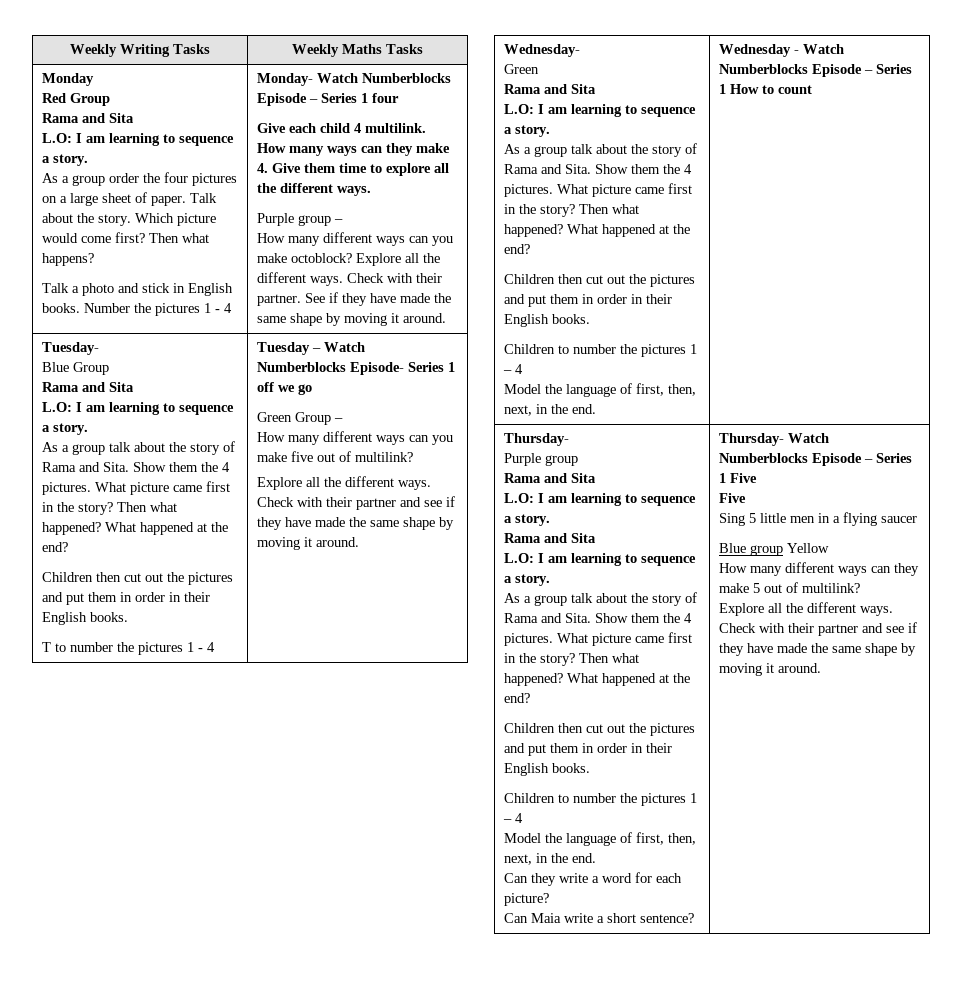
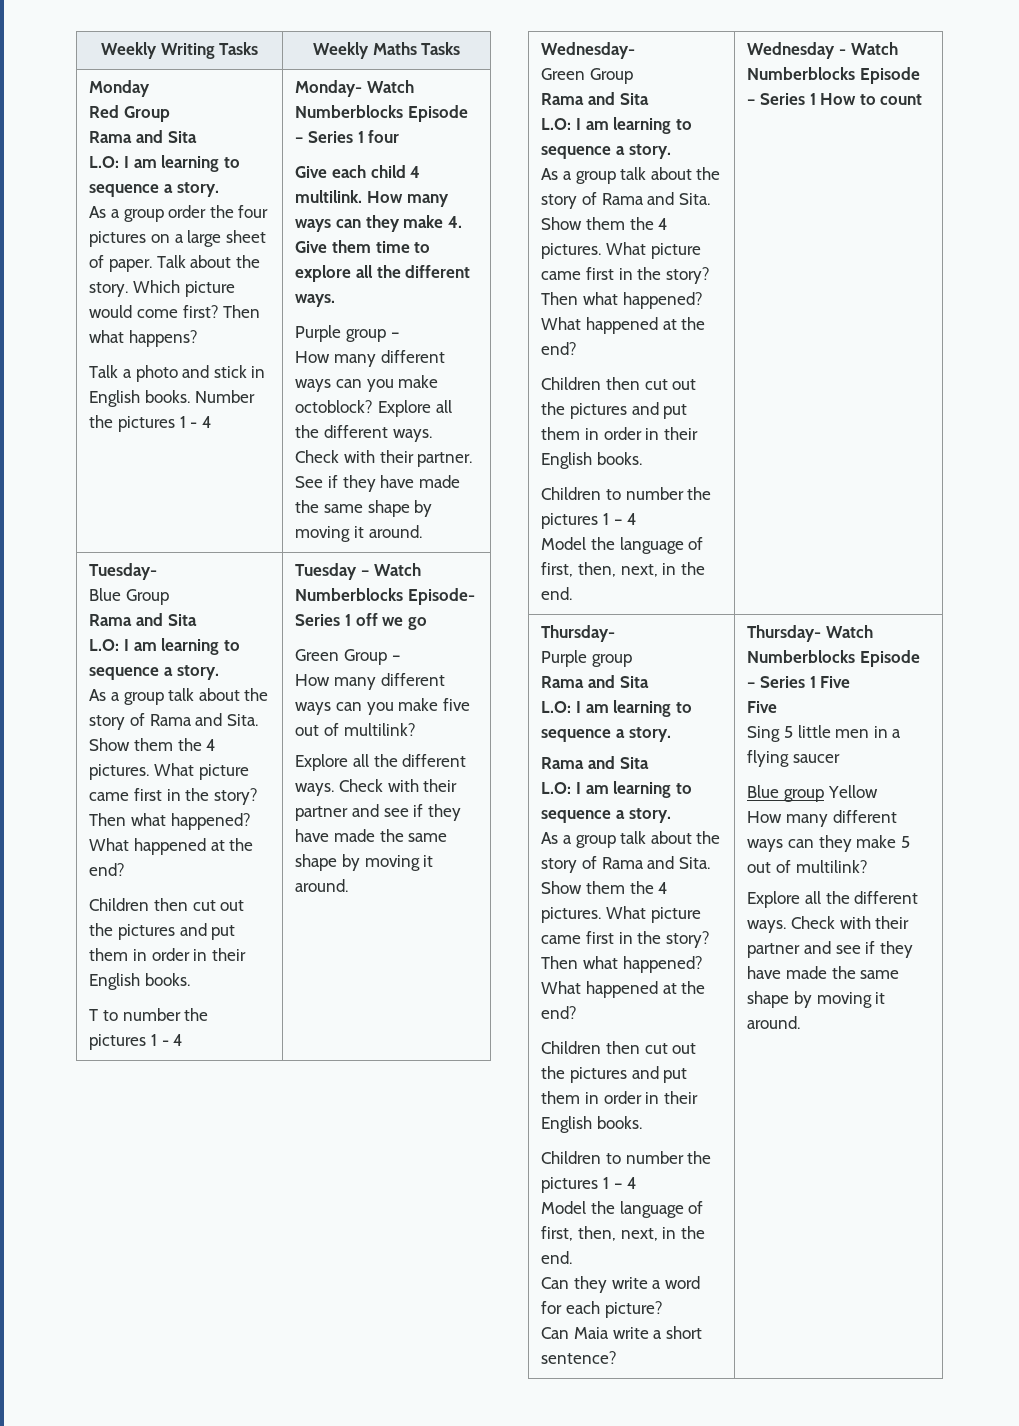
(540, 69) none -> [589,68,633,84] Group

